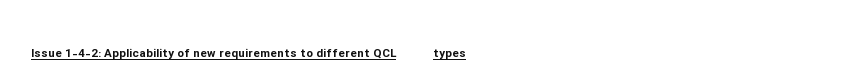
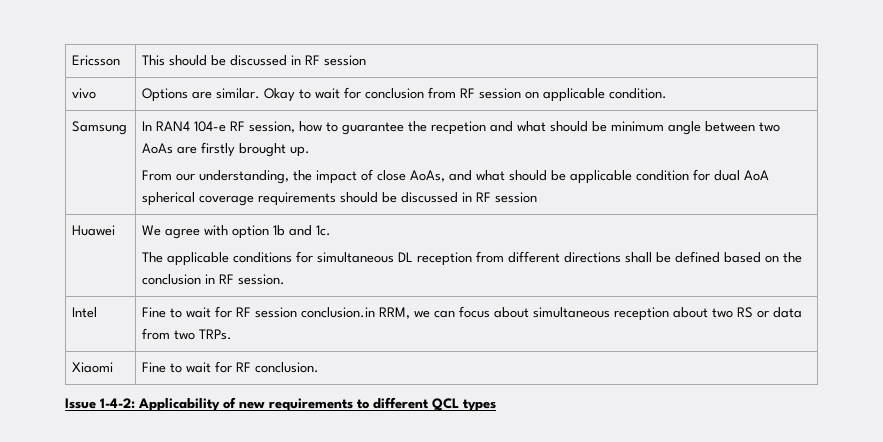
(31, 53) none -> [72,55,121,66] [142,55,367,66] [72,88,97,99] [142,87,668,102] [72,121,128,135] [142,121,781,135] [142,142,311,157] [142,169,770,184] [142,192,538,206] [72,225,116,236] [142,225,332,239] [142,251,803,266] [142,274,286,285] [72,307,98,318] [142,306,803,321] [142,328,233,340] [72,362,114,373] [142,361,320,373] Ericsson | This should be discussed in RF session // vivo | Options are similar. Okay to wait for conclusion from RF session on applicable condition. // Samsung | In RAN4 104-e RF session, how to guarantee the recpetion and what should be minimum angle between two AoAs are firstly brought up. // From our understanding, the impact of close AoAs, and what should be applicable condition for dual AoA spherical coverage requirements should be discussed in RF session // Huawei | We agree with option 1b and 1c. // The applicable conditions for simultaneous DL reception from different directions shall be defined based on the conclusion in RF session. // Intel | Fine to wait for RF session conclusion.in RRM, we can focus about simultaneous reception about two RS or data from two TRPs. // Xiaomi | Fine to wait for RF conclusion. //

